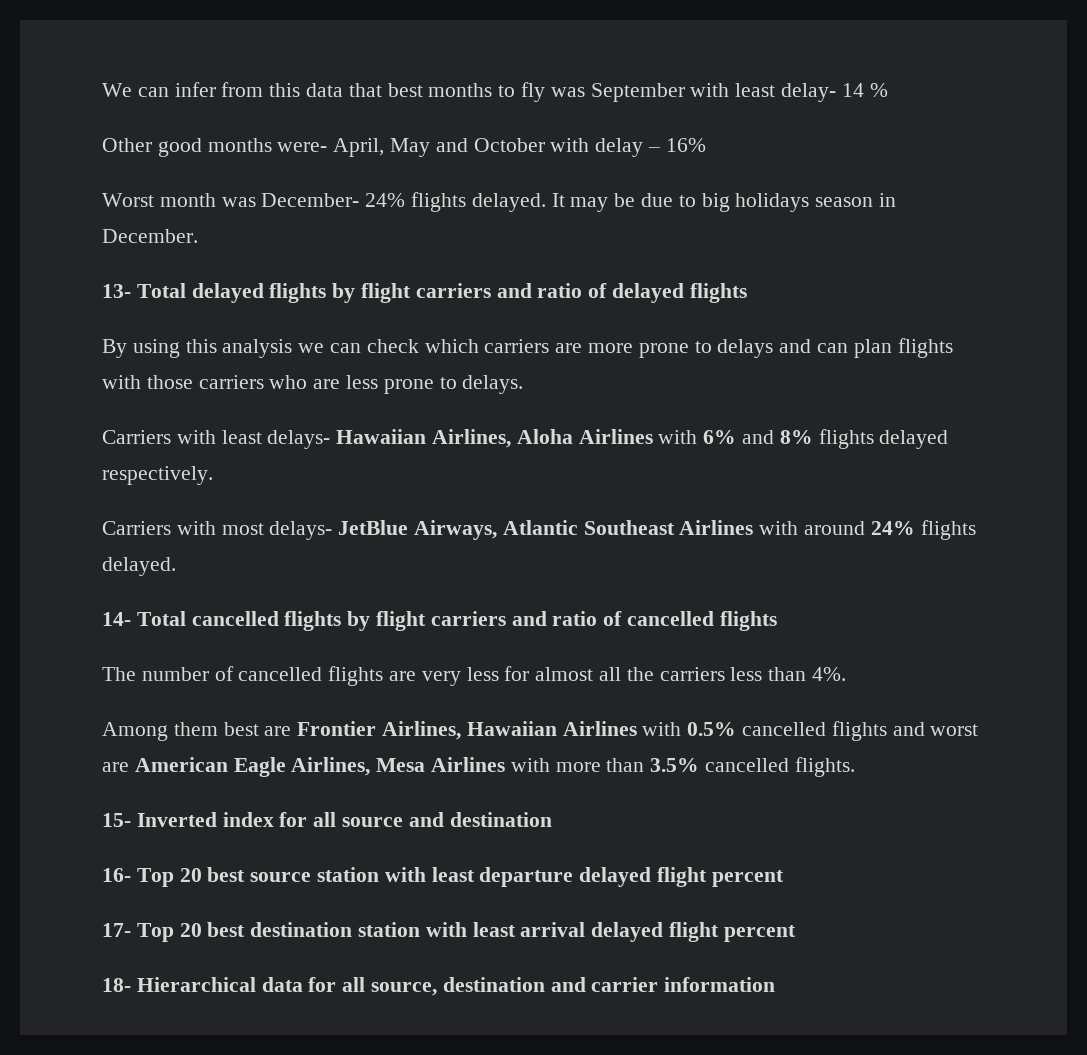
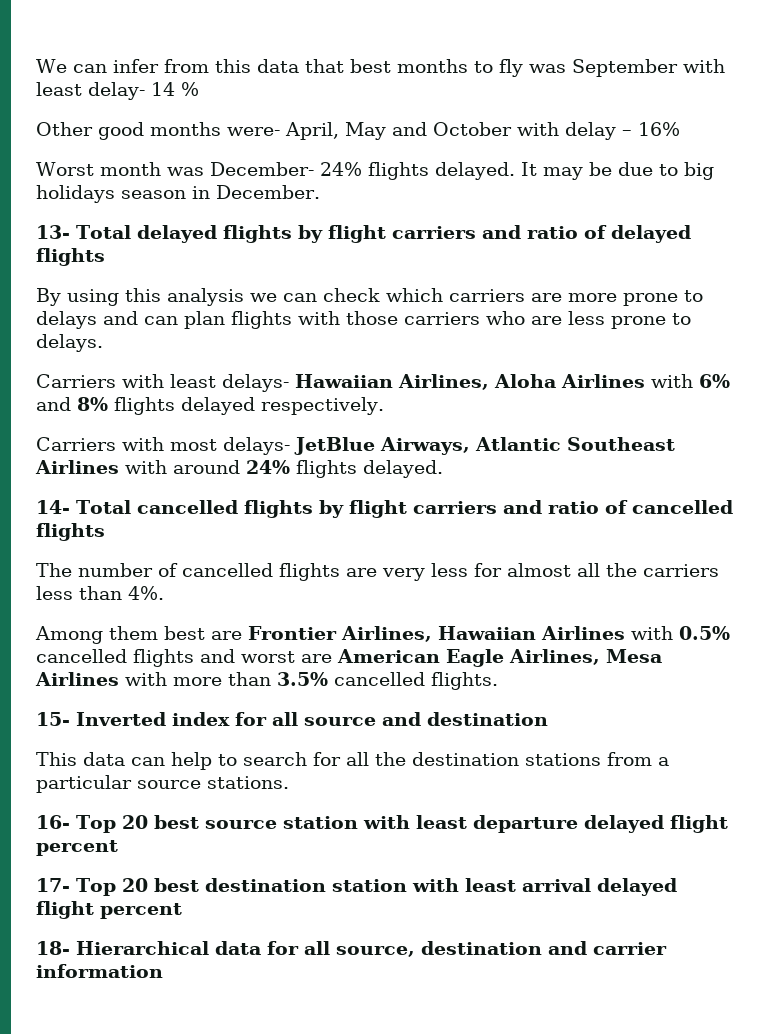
(552, 819) none -> [36,752,669,770] [36,775,289,793] // This data can help to search for all the destination stations from a particular source stations.

